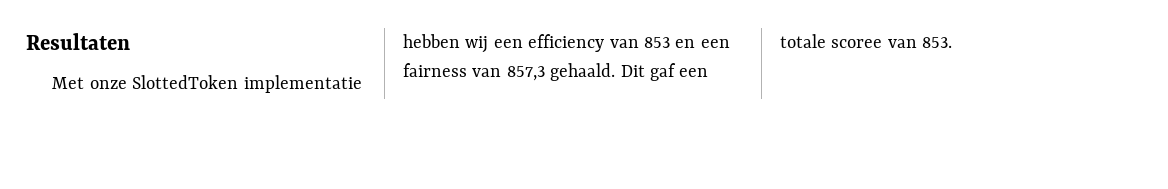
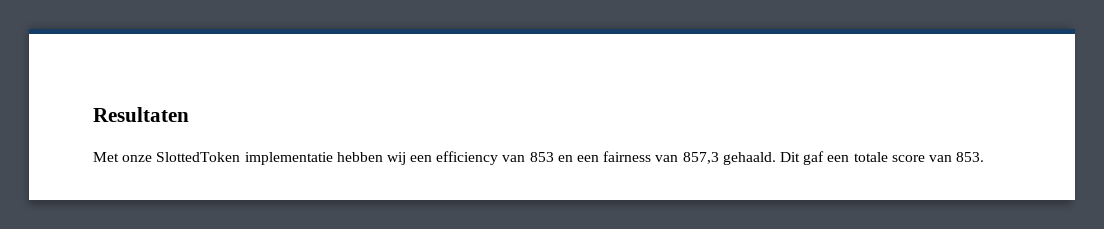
[831,39,883,48] scoree -> [891,155,925,162] score

